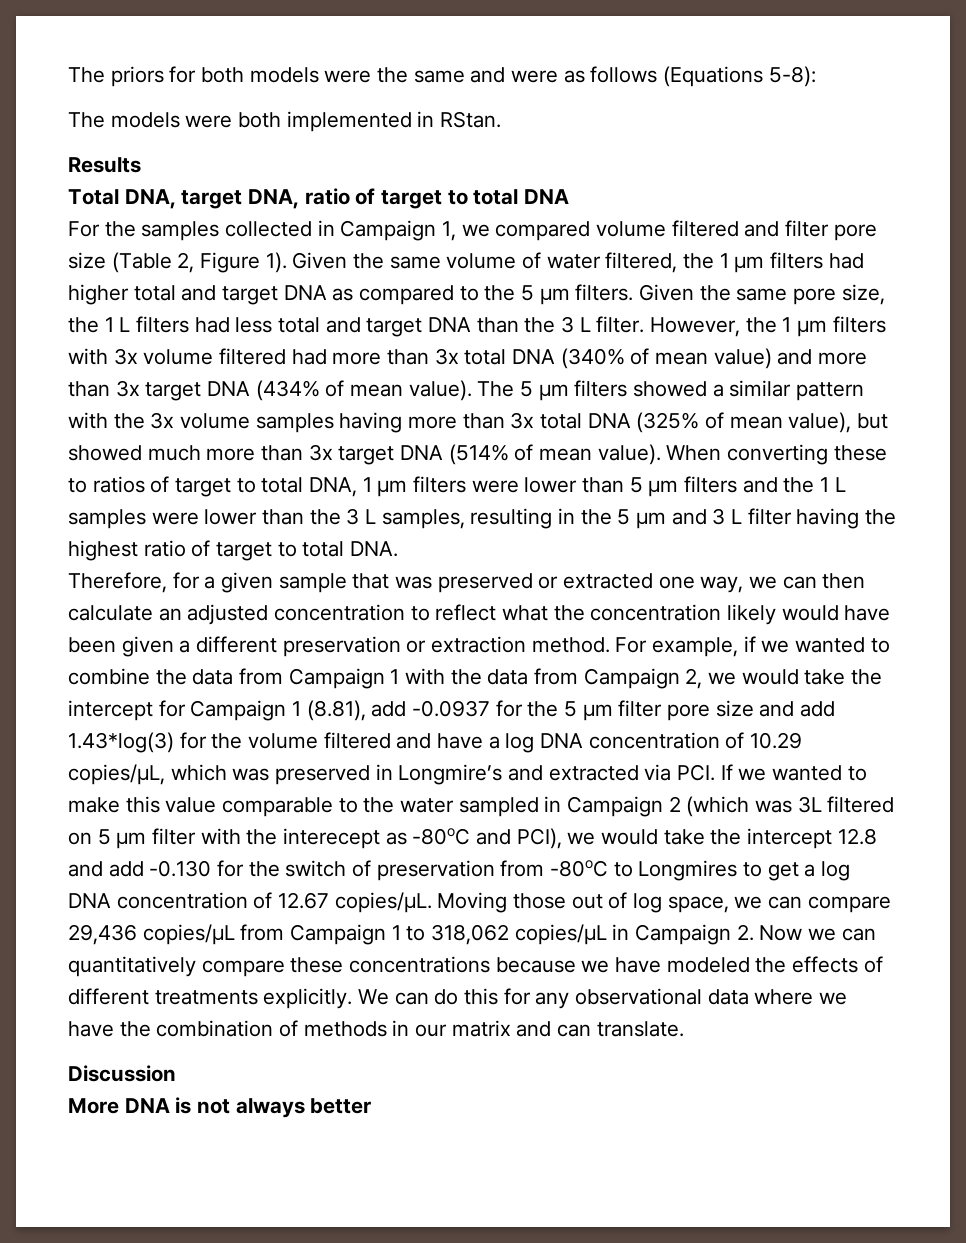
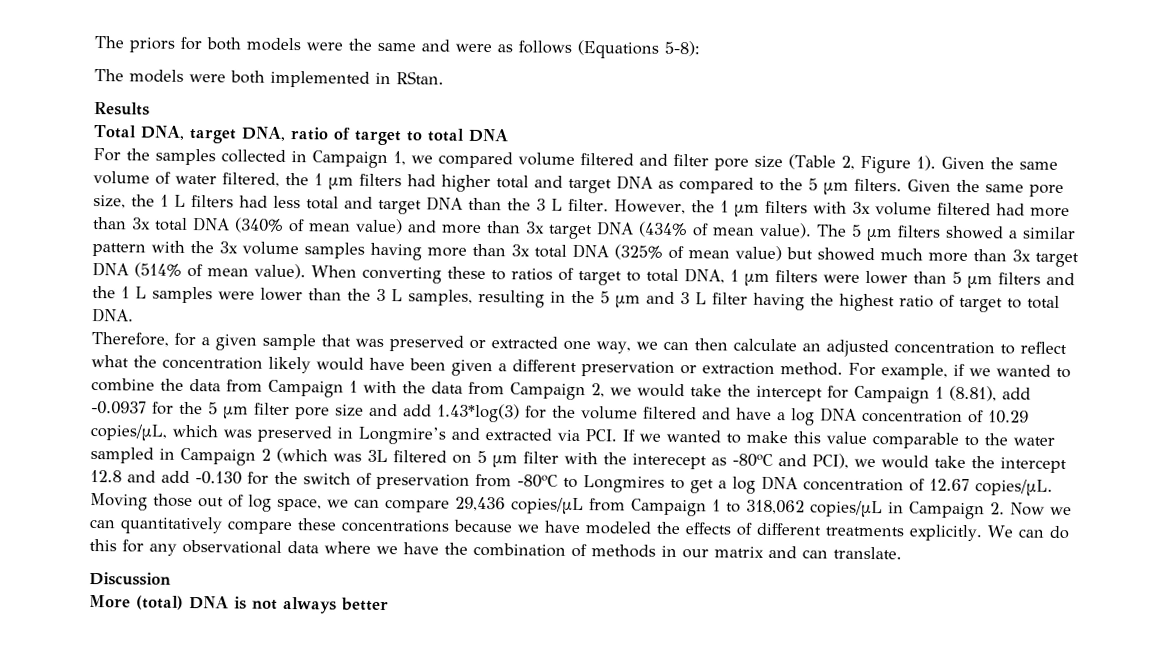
[788,412,852,433] value), -> [735,245,782,262] value)
(119, 1106) none -> [136,595,184,610] (total)

